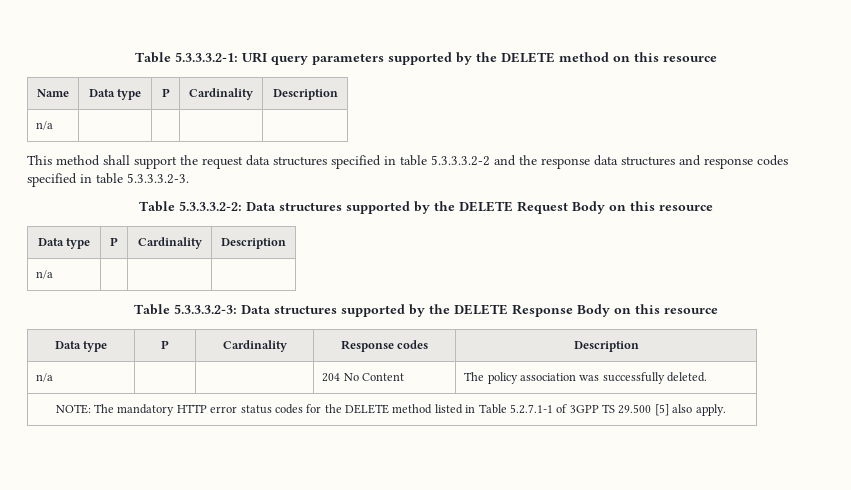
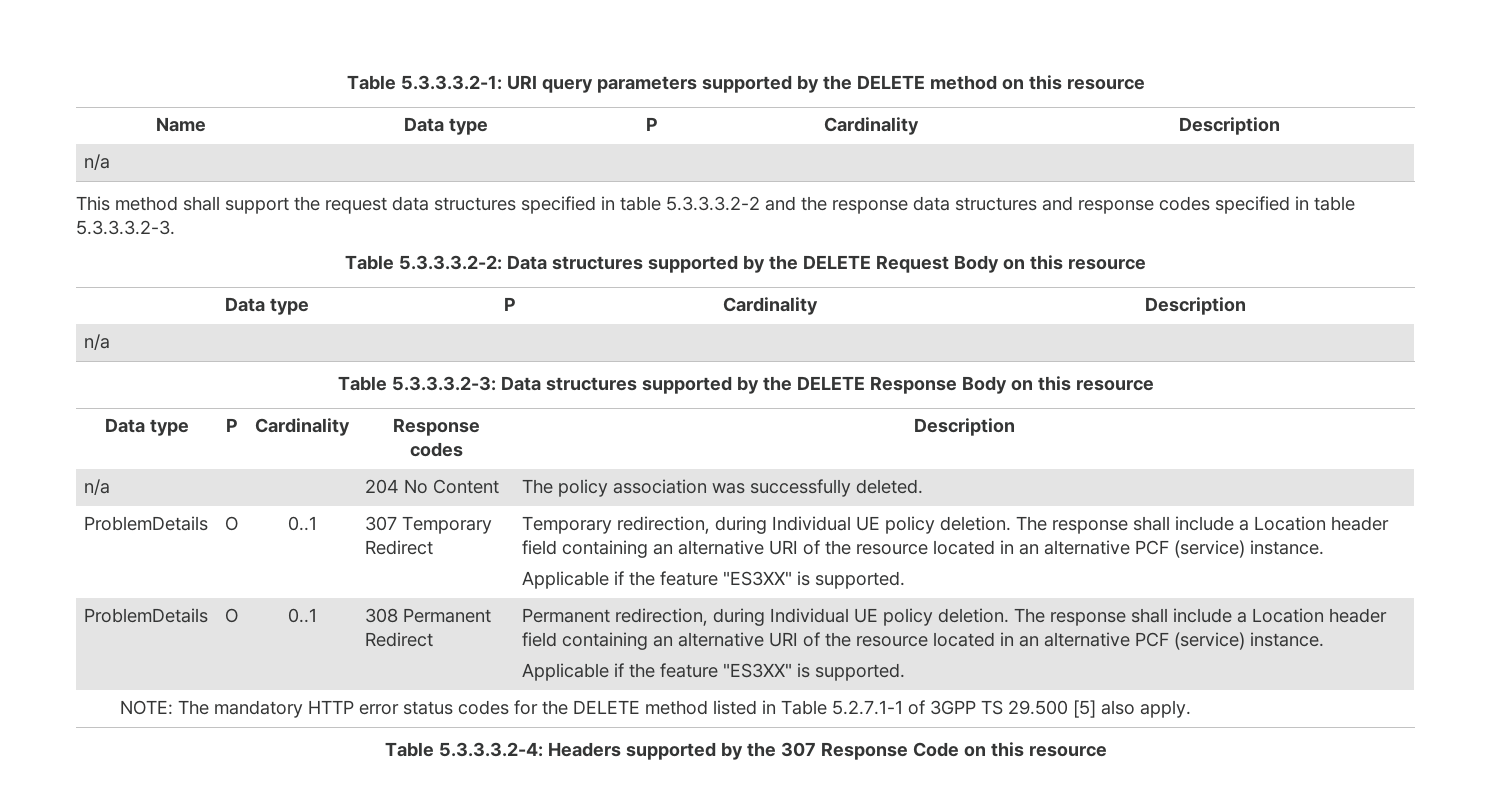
(708, 377) none -> [83,516,208,531] [225,516,238,531] [287,516,317,531] [364,516,492,534] [364,540,433,555] [521,516,1389,534] [521,540,1324,558] [521,571,905,589] [83,608,208,623] [225,608,238,623] [287,608,317,623] [364,608,491,623] [364,632,433,647] [521,608,1387,626] [521,632,1324,650] [521,663,905,681] // ProblemDetails | O | 0..1 | 307 Temporary Redirect | Temporary redirection, during Individual UE policy deletion. The response shall include a Location header field containing an alternative URI of the resource located in an alternative PCF (service) instance. // Applicable if the feature "ES3XX" is supported. // ProblemDetails | O | 0..1 | 308 Permanent Redirect | Permanent redirection, during Individual UE policy deletion. The response shall include a Location header field containing an alternative URI of the resource located in an alternative PCF (service) instance. // Applicable if the feature "ES3XX" is supported.
(726, 410) none -> [384,742,1107,760] // Table 5.3.3.3.2-4: Headers supported by the 307 Response Code on this resource

